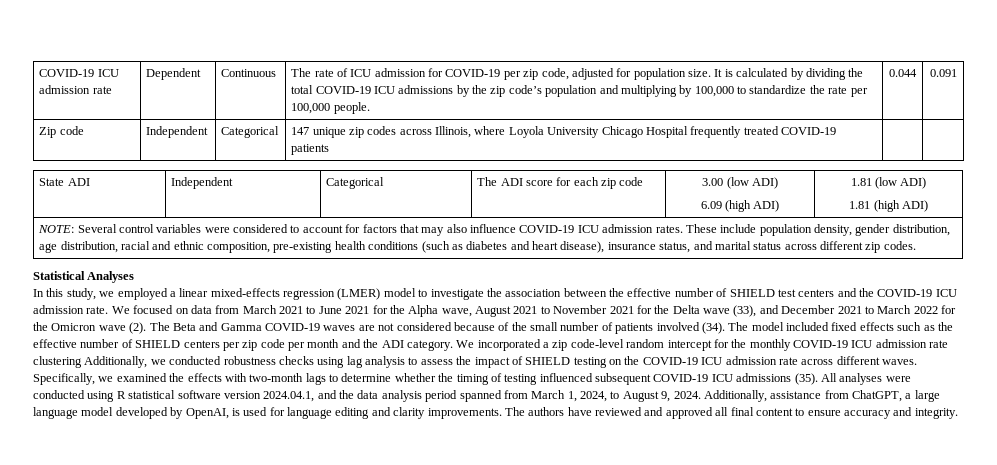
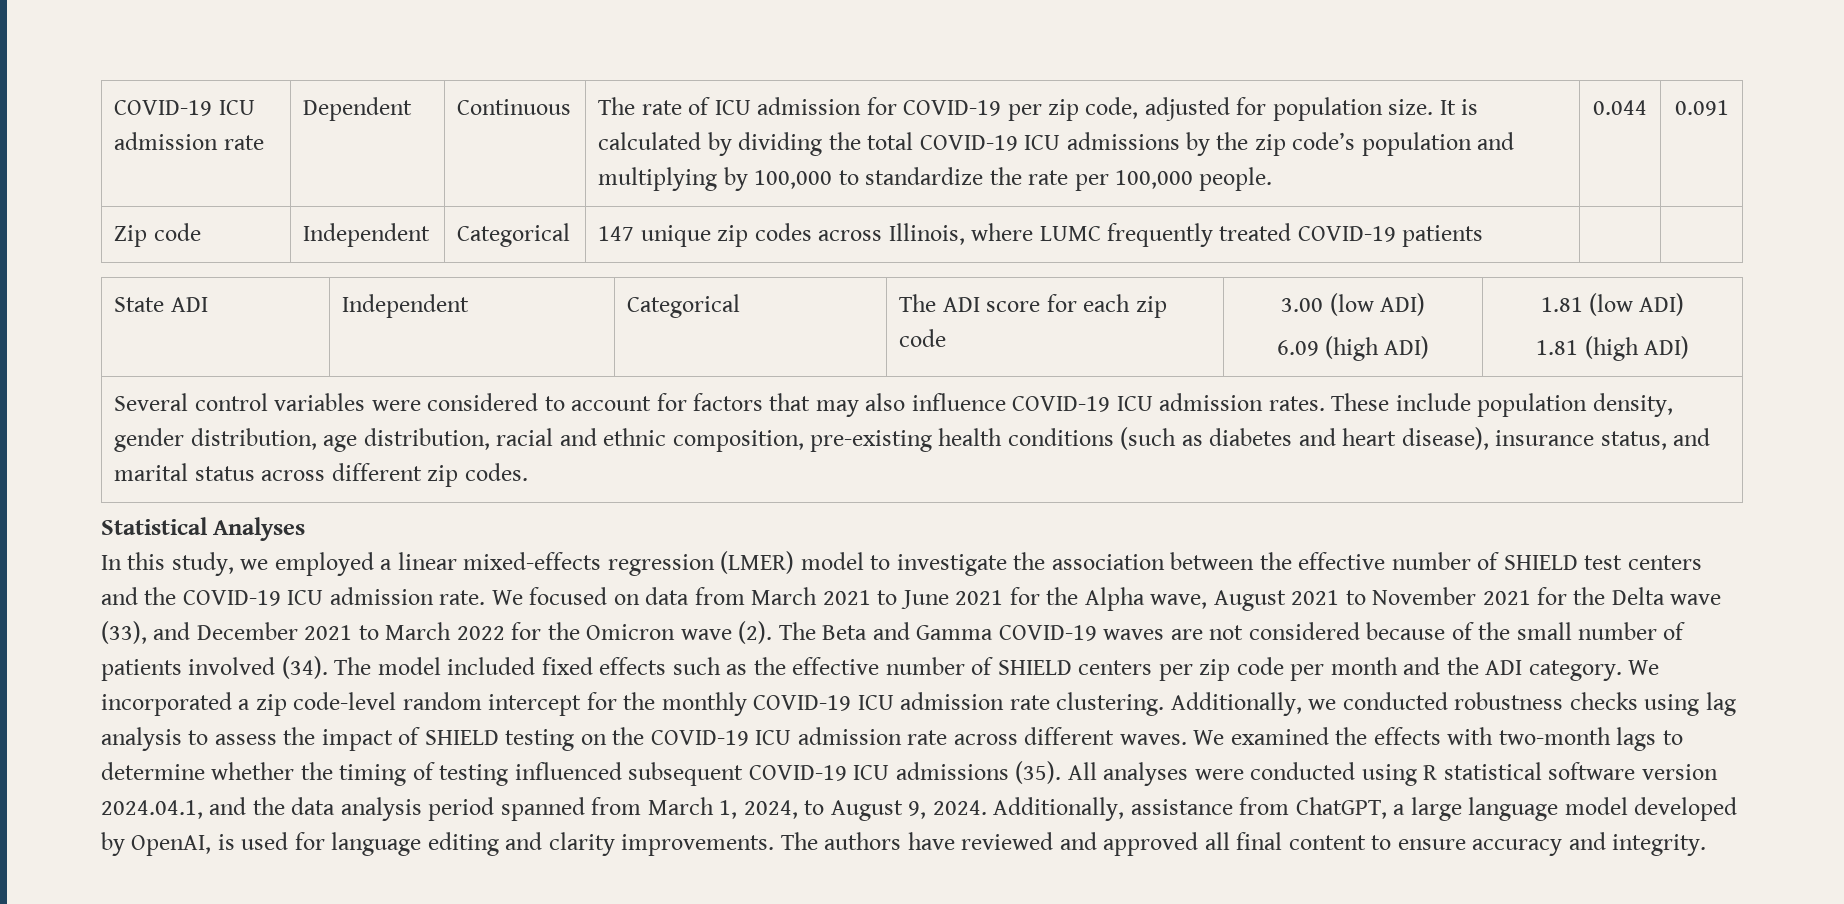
[508,126,688,138] Loyola University Chicago Hospital -> [1039,226,1101,241] LUMC
[38,225,75,233] NOTE: -> (1689, 347) none
[33,356,82,368] clustering -> [1056,692,1165,716] clustering.
[33,373,114,385] Specifically, we -> [1193,730,1225,745] We

